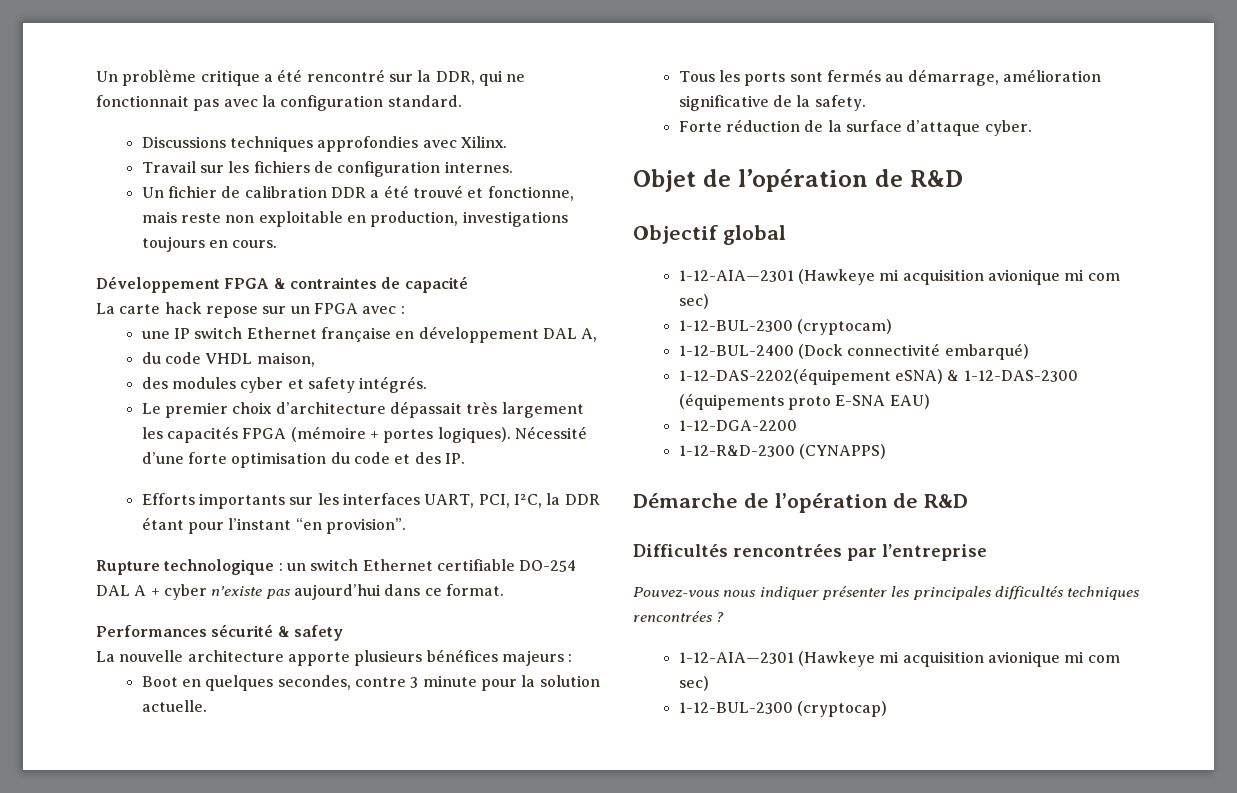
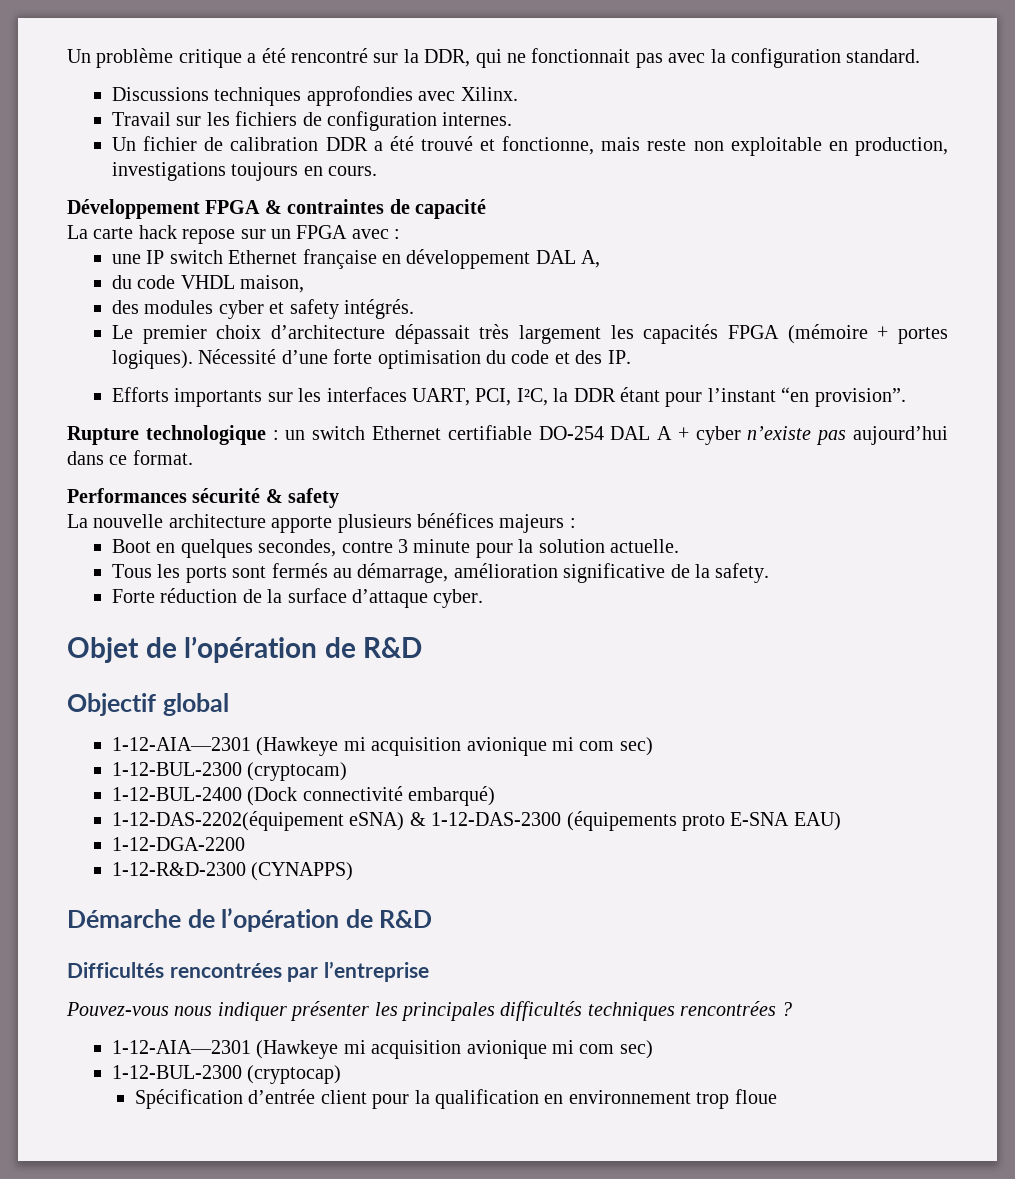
(888, 709) none -> [135,1089,777,1109] // Spécification d’entrée client pour la qualification en environnement trop floue

